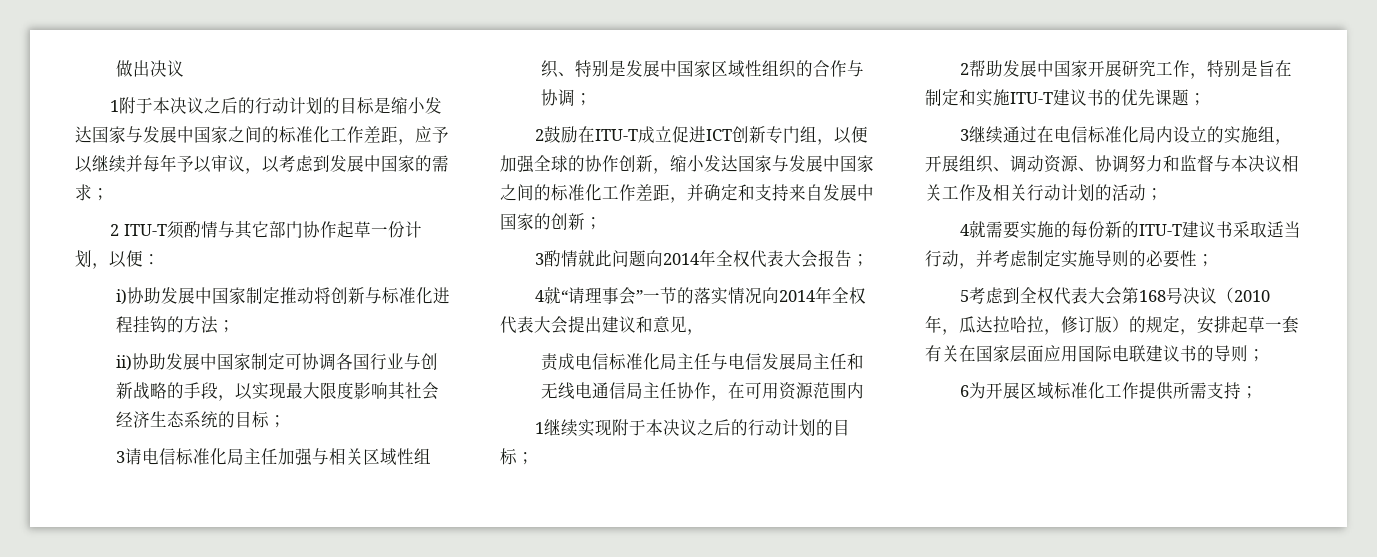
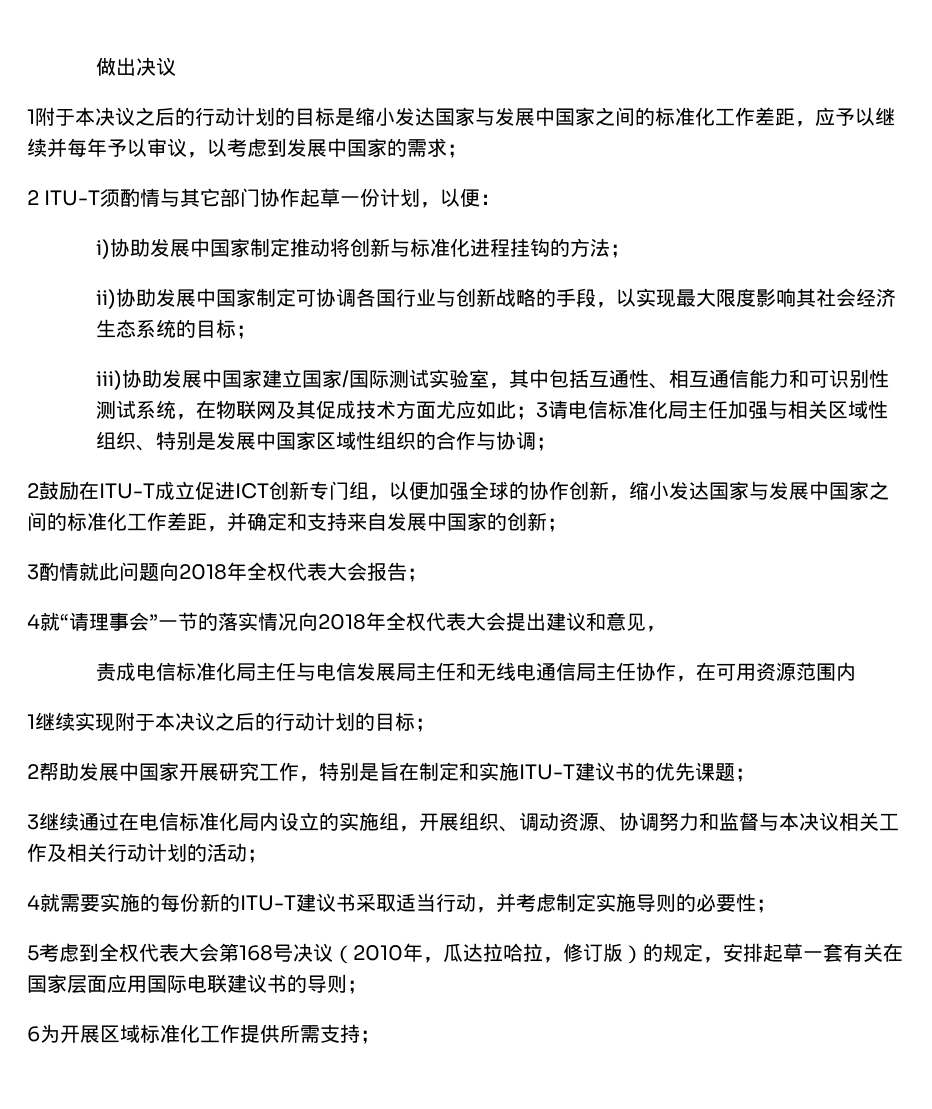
(287, 421) none -> [96,369,890,390] [96,400,537,420] iii)协助发展中国家建立国家/国际测试实验室，其中包括互通性、相互通信能力和可识别性测试系统，在物联网及其促成技术方面尤应如此；
[663,253,700,265] 2014 -> [179,564,227,580] 2018
[779,290,816,302] 2014 -> [318,614,366,630] 2018

